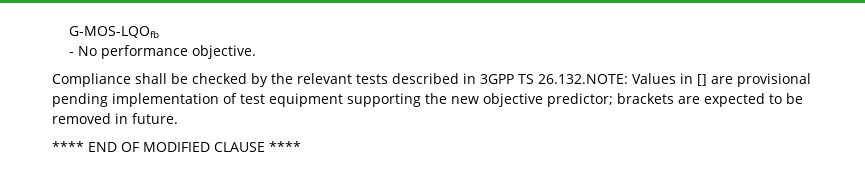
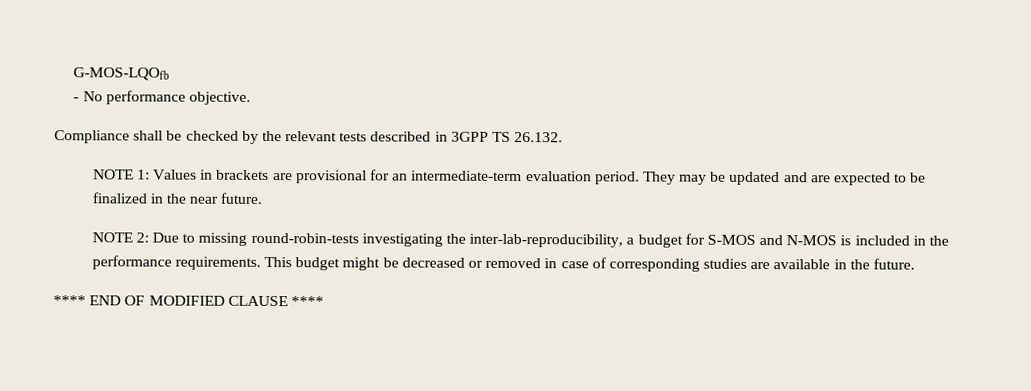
[538,74,628,84] 26.132.NOTE: -> [514,131,564,143] [92,169,150,180] 26.132. // NOTE 1:
[697,74,707,86] [] -> [216,169,270,181] brackets
[52,93,803,107] [52,113,128,124] pending implementation of test equipment supporting the new objective predictor; brackets are expected to be removed in -> [369,169,927,186] [91,192,264,204] [91,232,950,248] [91,255,870,272] for an intermediate-term evaluation period. They may be updated and are expected to be finalized in the near future. // NOTE 2: Due to missing round-robin-tests investigating the inter-lab-reproducibility, a budget for S-MOS and N-MOS is included in the performance requirements. This budget might be decreased or removed in case of corresponding studies are available in the

